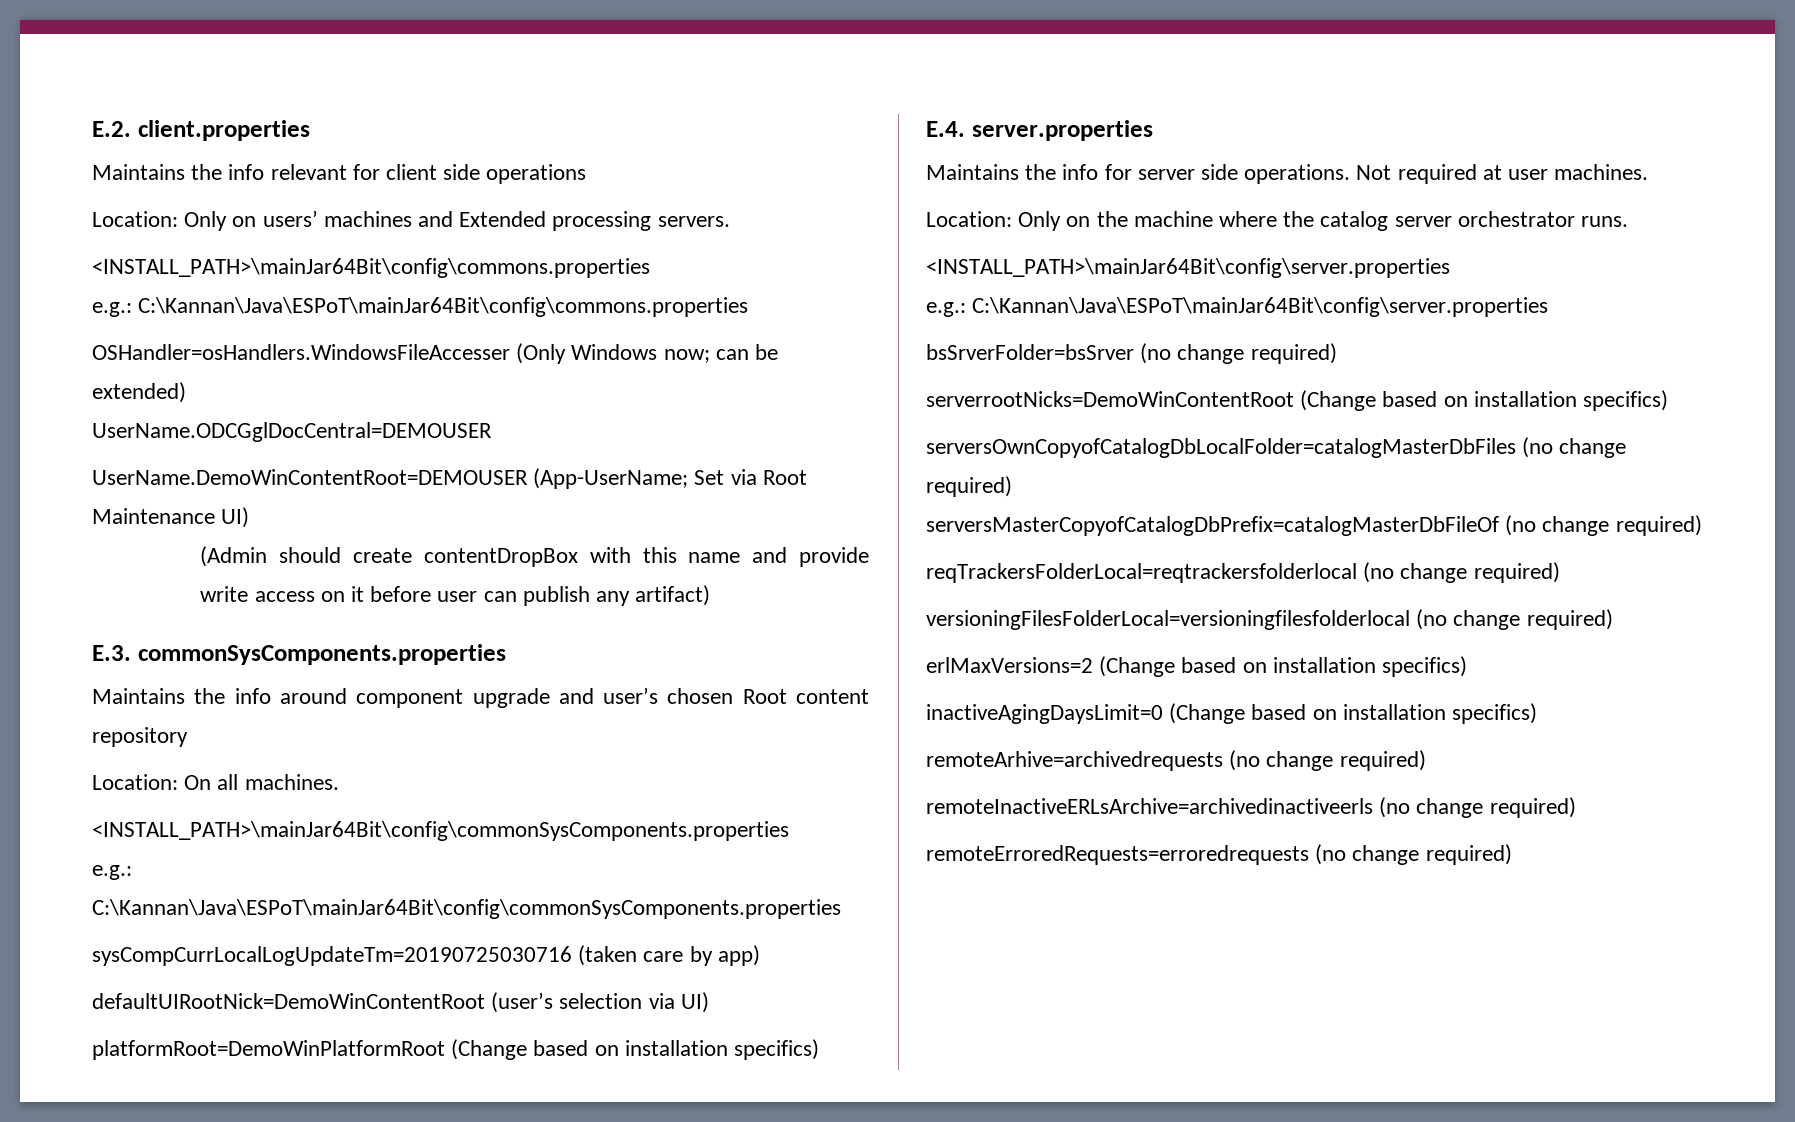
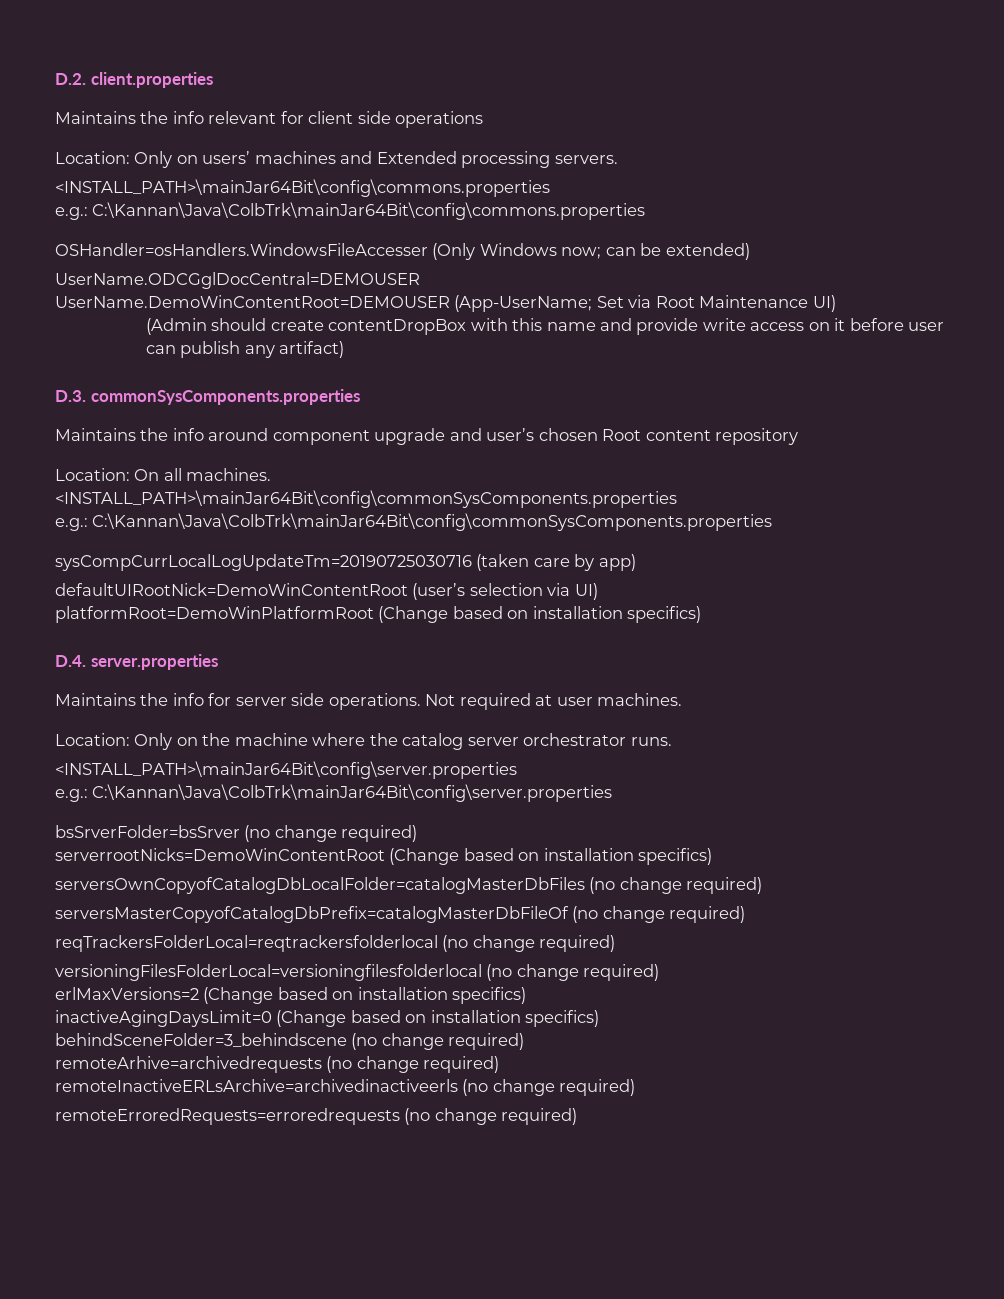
[92,121,131,137] E.2. -> [55,73,86,85] D.2.
[138,297,749,317] C:\Kannan\Java\ESPoT\mainJar64Bit\config\commons.properties -> [92,202,646,220] C:\Kannan\Java\ColbTrk\mainJar64Bit\config\commons.properties
[92,645,131,661] E.3. -> [55,390,86,402] D.3.
[92,899,841,919] C:\Kannan\Java\ESPoT\mainJar64Bit\config\commonSysComponents.properties -> [92,513,773,531] C:\Kannan\Java\ColbTrk\mainJar64Bit\config\commonSysComponents.properties
[926,121,965,137] E.4. -> [55,655,86,667] D.4.
[972,297,1549,317] C:\Kannan\Java\ESPoT\mainJar64Bit\config\server.properties -> [92,784,613,802] C:\Kannan\Java\ColbTrk\mainJar64Bit\config\server.properties
(1538, 713) none -> [55,1033,525,1050] // behindSceneFolder=3_behindscene (no change required)

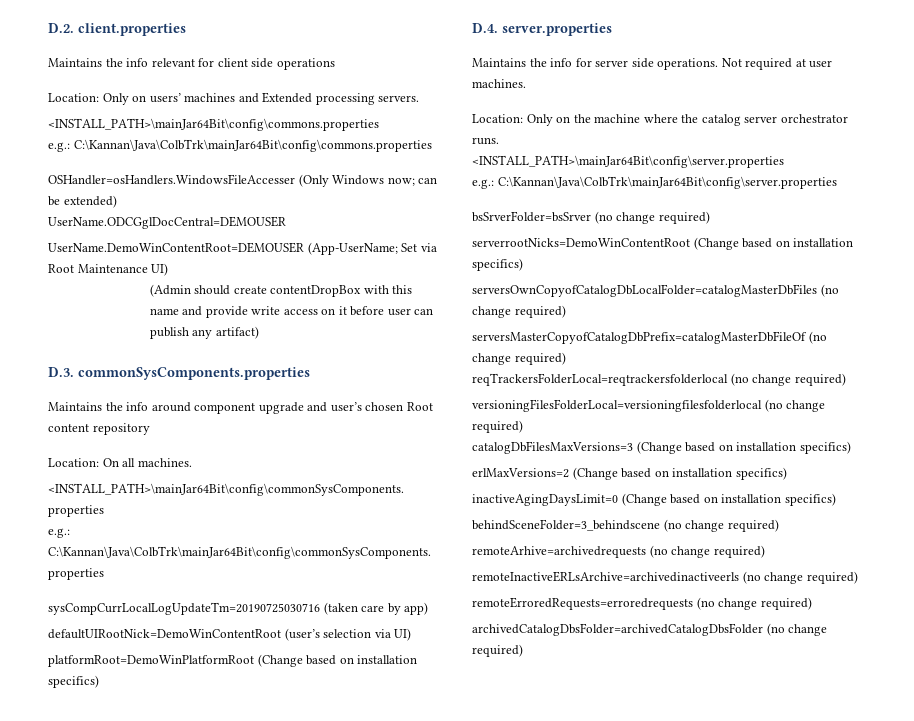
(660, 972) none -> [472,441,851,454] // catalogDbFilesMaxVersions=3 (Change based on installation specifics)
(578, 1116) none -> [472,623,828,636] [472,644,523,657] // archivedCatalogDbsFolder=archivedCatalogDbsFolder (no change required)

